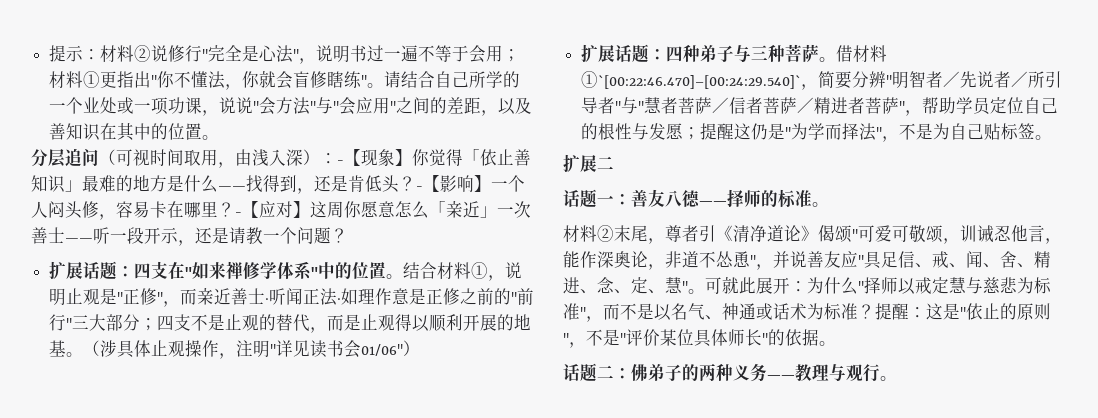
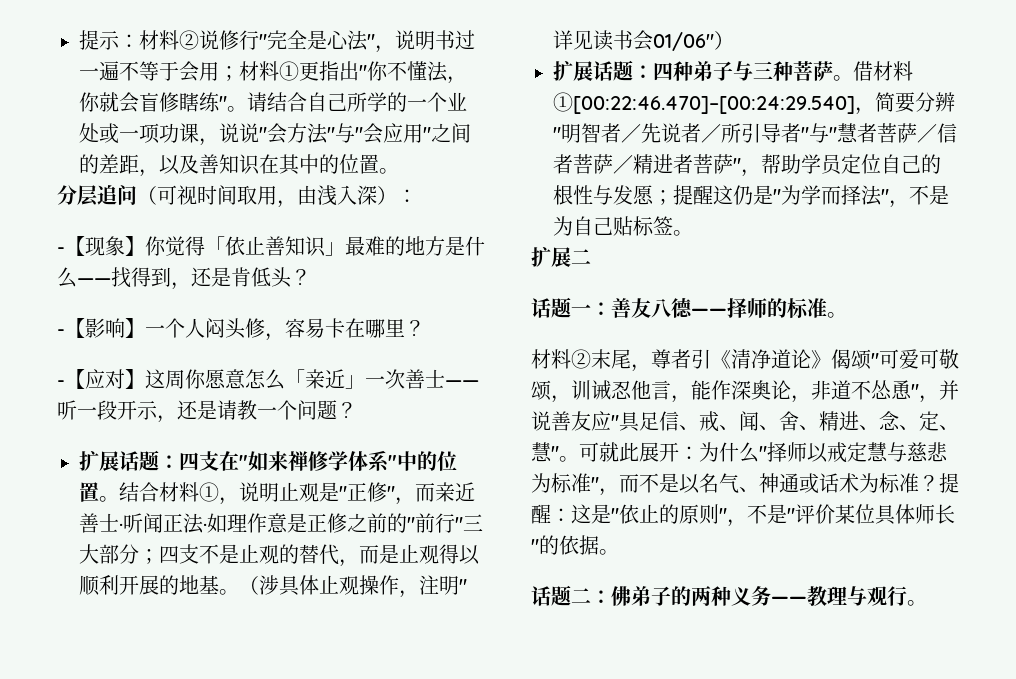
(337, 158) none -> (417, 196) //
(416, 183) none -> (311, 277) //
(235, 209) none -> (425, 328) //
[581,71,802,89] ①`[00:22:46.470]–[00:24:29.540]` -> [553,92,855,114] ①[00:22:46.470]–[00:24:29.540]

